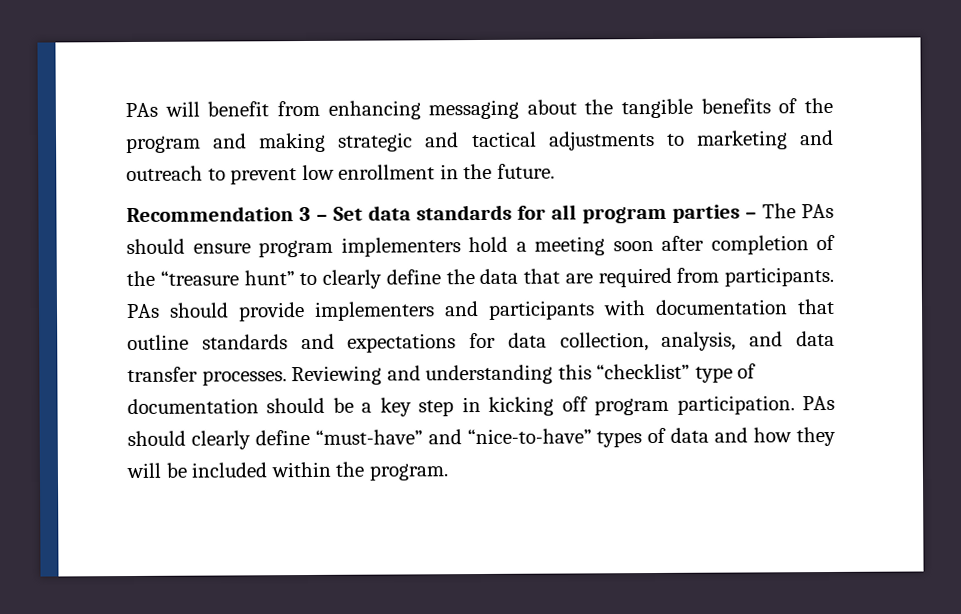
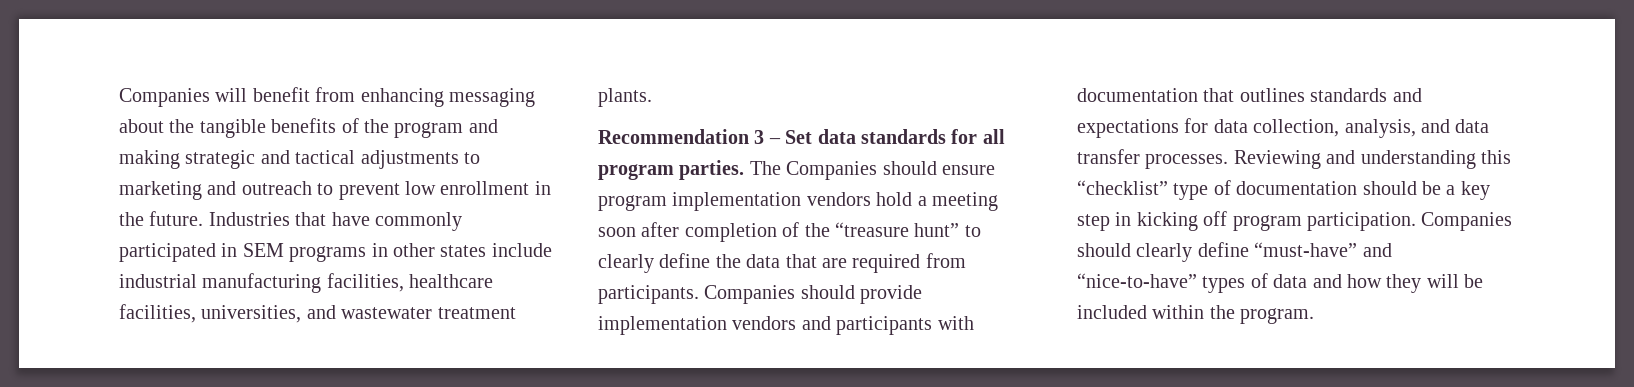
[125,102,158,118] PAs -> [119,88,210,107] Companies
(555, 171) none -> [208,212,462,231] [119,243,552,262] [119,273,494,293] [119,304,516,323] [598,88,652,107] Industries that have commonly participated in SEM programs in other states include industrial manufacturing facilities, healthcare facilities, universities, and wastewater treatment plants.
[672,203,834,223] parties – The PAs -> [679,160,878,180] parties. The Companies
[340,237,461,257] implementers -> [672,192,871,211] implementation vendors
[126,303,160,319] PAs -> [704,285,796,304] Companies
[314,301,435,321] implementers -> [598,316,797,335] implementation vendors
[127,334,189,351] outline -> [1239,88,1305,102] outlines
[802,395,835,411] PAs -> [1421,212,1513,231] Companies

